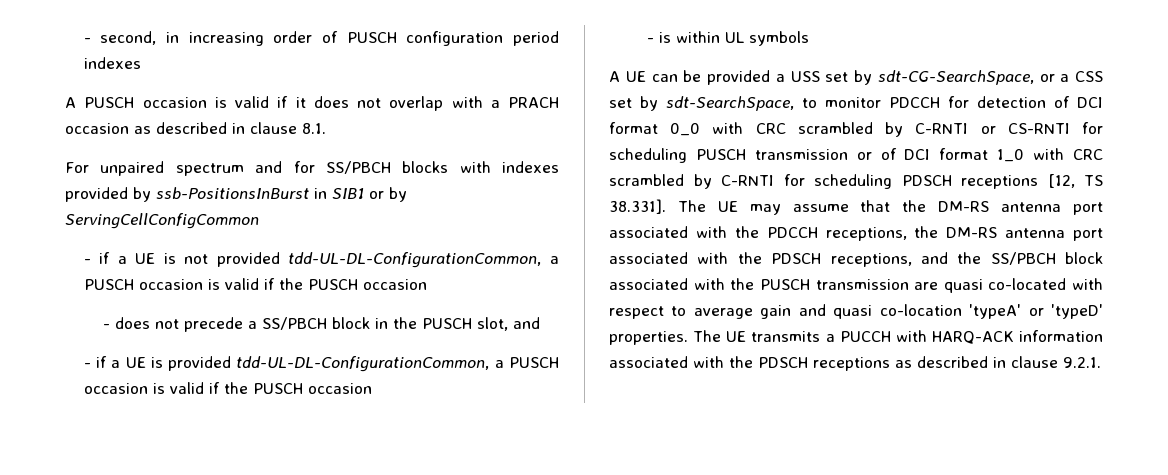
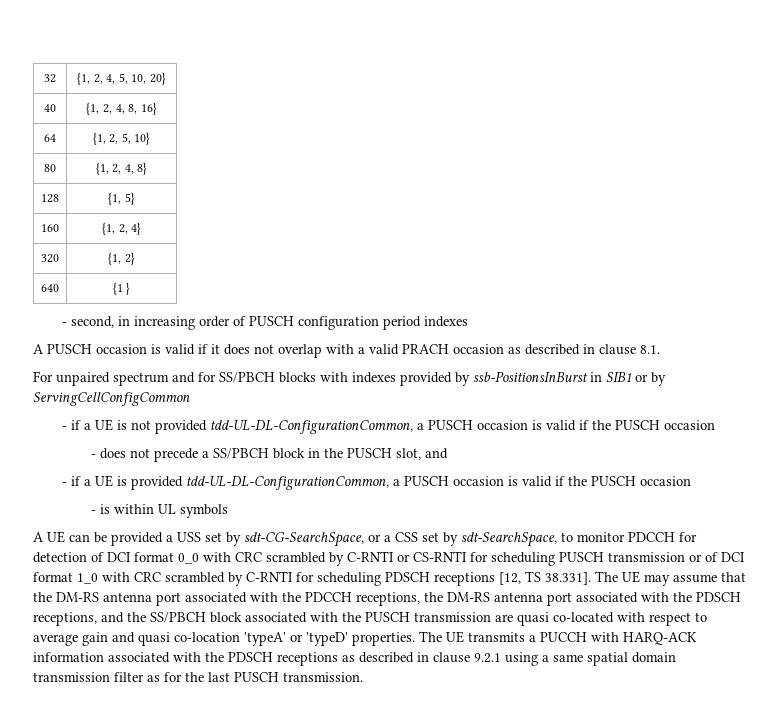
(83, 40) none -> [44,74,56,83] [77,72,166,85] [44,104,56,112] [86,102,157,115] [44,134,56,142] [92,132,151,145] [44,164,56,172] [95,162,148,175] [41,194,59,203] [108,192,135,205] [41,224,59,232] [101,222,142,235] [41,254,59,263] [108,252,135,265] [41,284,59,292] [112,282,131,295] 32 | {1, 2, 4, 5, 10, 20} // 40 | {1, 2, 4, 8, 16} // 64 | {1, 2, 5, 10} // 80 | {1, 2, 4, 8} // 128 | {1, 5} // 160 | {1, 2, 4} // 320 | {1, 2} // 640 | {1 } //
(500, 104) none -> [369,344,399,355] valid
[1063,357,1101,368] 9.2.1. -> [474,652,676,666] [33,672,363,682] 9.2.1 using a same spatial domain transmission filter as for the last PUSCH transmission.

